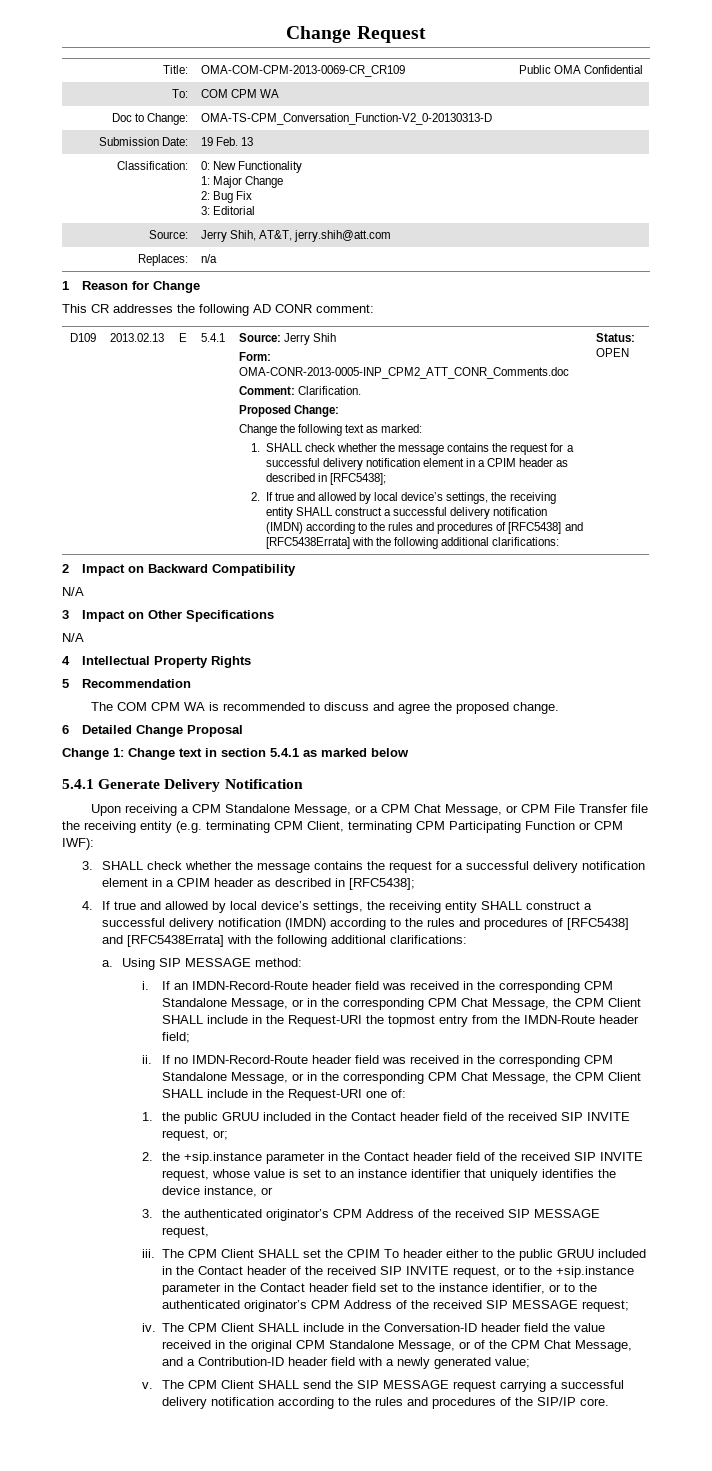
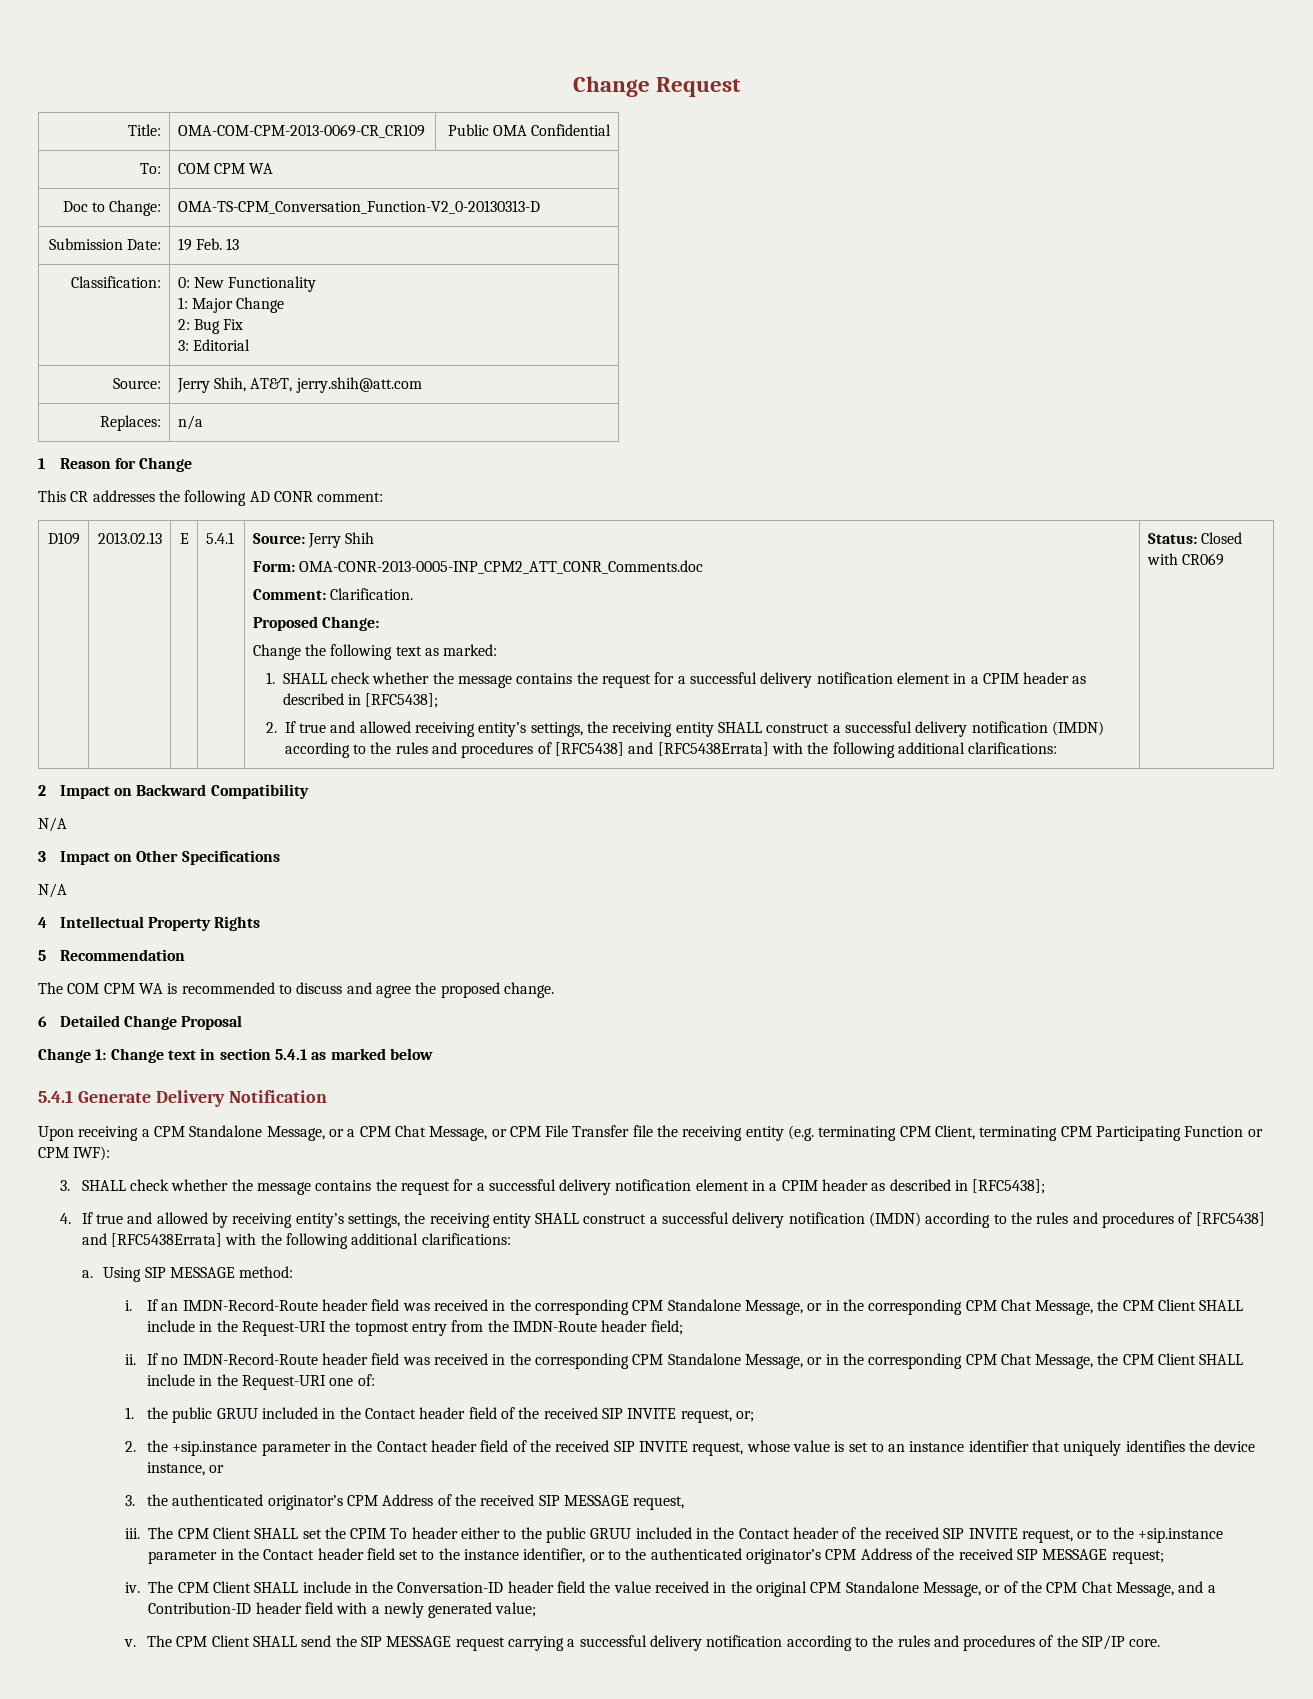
[359,492,444,504] by local device’s -> [414,722,527,737] receiving entity’s
[595,348,629,357] OPEN -> [1200,532,1242,544] [1146,553,1224,566] Closed with CR069
[229,901,309,910] local device’s -> [232,1213,344,1228] receiving entity’s

